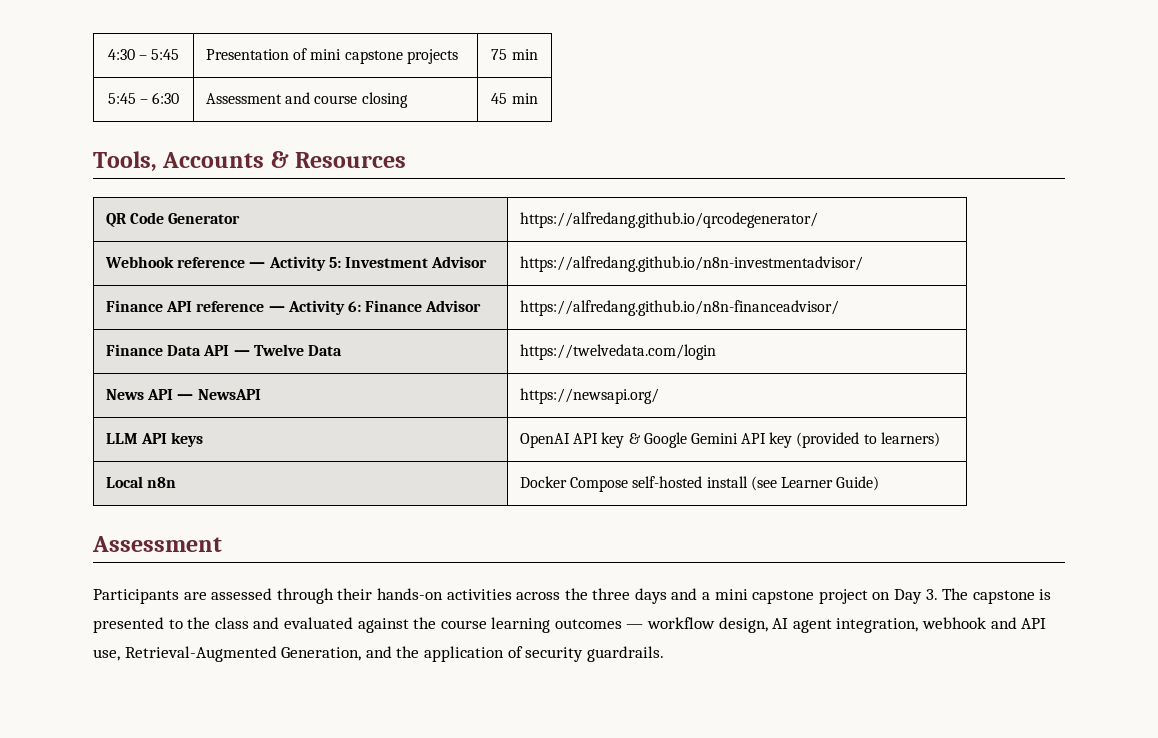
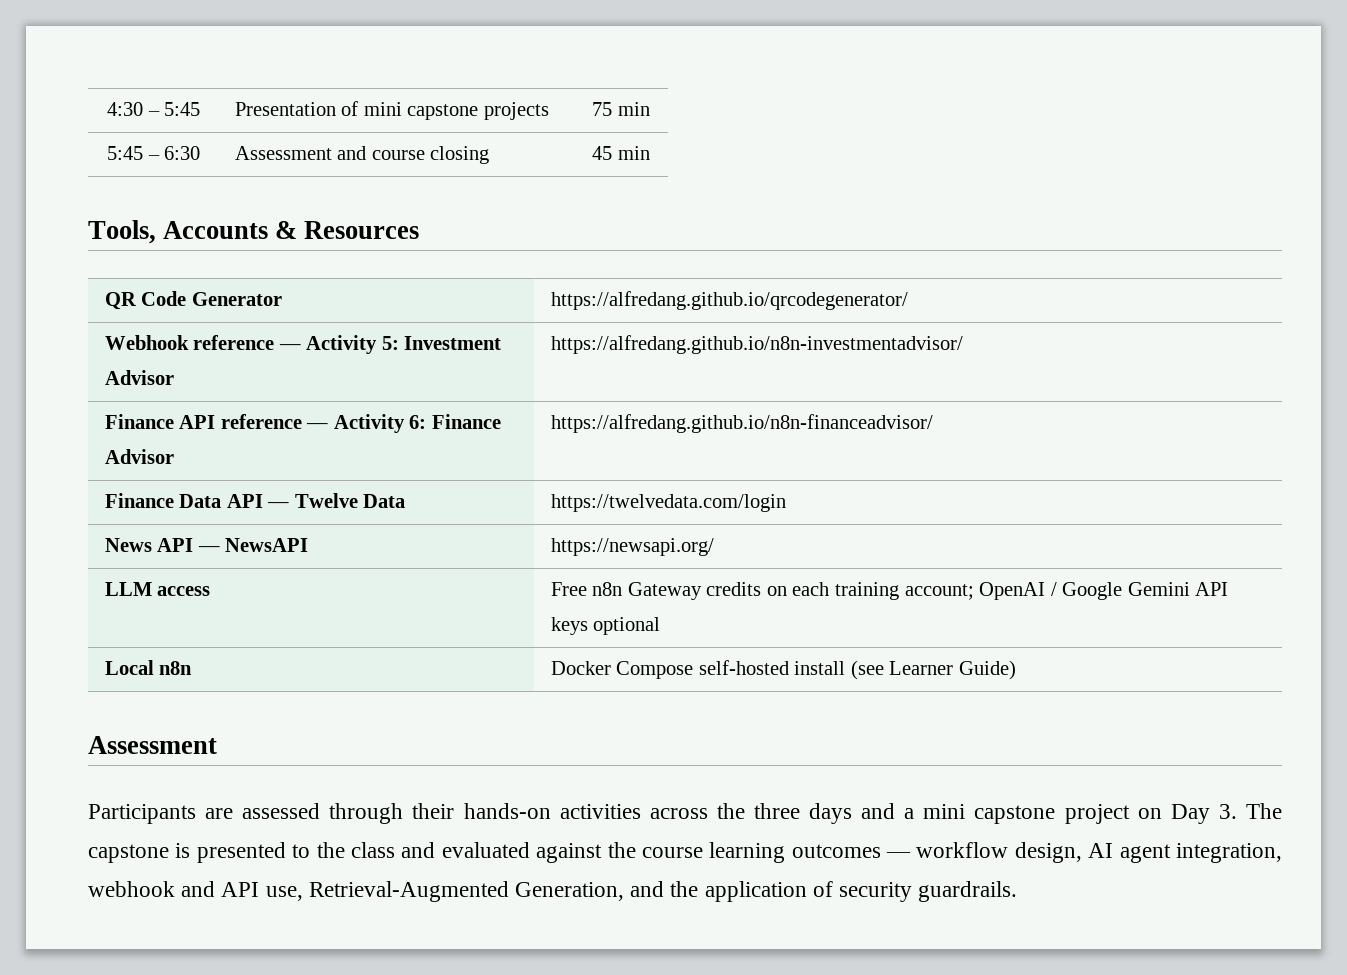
[141,432,204,447] [519,432,940,448] API keys | OpenAI API key & Google Gemini API key (provided to learners) -> [157,586,211,596] [550,582,1229,600] [550,617,661,635] access | Free n8n Gateway credits on each training account; OpenAI / Google Gemini API keys optional

